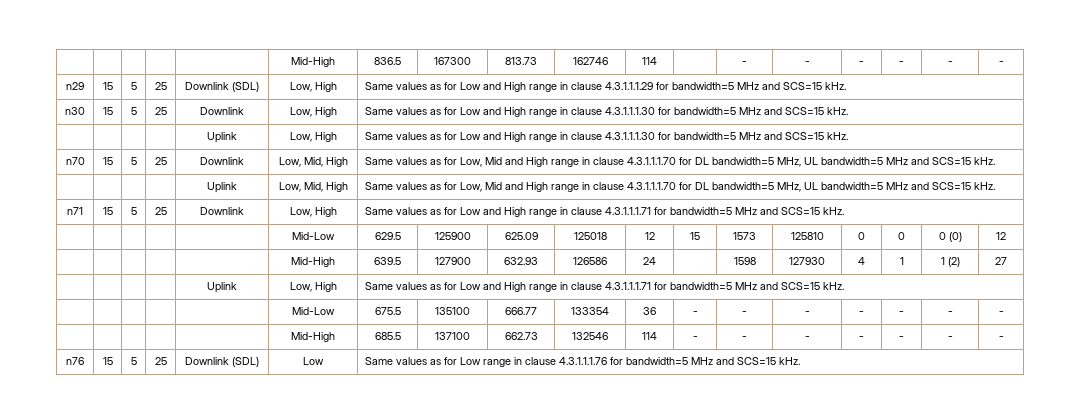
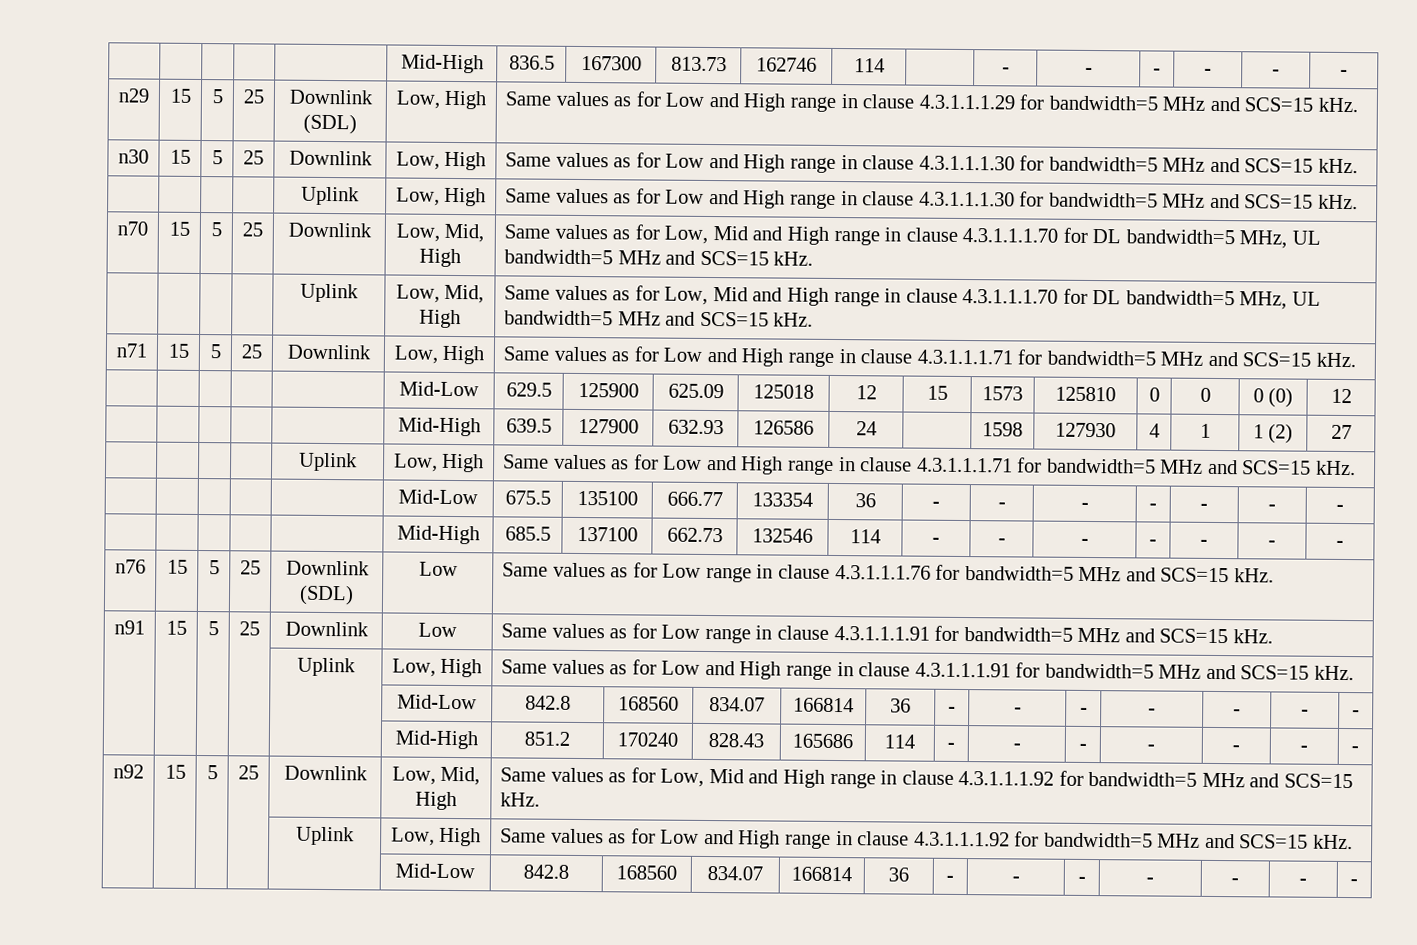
(801, 361) none -> [114,620,145,635] [165,620,187,635] [207,621,219,636] [239,621,260,636] [284,621,369,637] [417,622,457,638] [501,623,1273,644] [297,657,356,677] [391,658,483,678] [501,659,1354,681] [397,694,477,710] [525,695,571,710] [618,696,679,711] [709,697,765,712] [793,697,854,713] [890,698,911,713] [948,706,956,713] [1013,707,1022,714] [1079,707,1088,714] [1148,708,1156,715] [1233,709,1241,716] [1301,709,1309,716] [1352,710,1360,717] [394,730,478,750] [524,731,570,746] [617,732,678,747] [708,733,764,748] [792,733,853,749] [884,734,915,749] [947,742,955,749] [1012,743,1021,750] [1078,743,1087,750] [1147,744,1155,751] [1232,745,1240,752] [1300,745,1308,752] [1351,746,1359,753] [113,764,144,779] [164,764,186,779] [206,765,218,780] [238,765,259,780] [283,765,368,781] [391,766,481,786] [415,791,457,811] [500,767,1353,789] [500,792,541,807] [296,826,355,846] [390,827,482,847] [500,828,1353,850] [395,863,475,879] [523,864,569,879] [616,865,677,880] [707,866,763,881] [791,866,852,882] [888,867,909,882] [946,875,954,882] [1011,876,1020,883] [1077,876,1086,883] [1146,877,1154,884] [1231,878,1239,885] [1299,878,1307,885] [1350,879,1358,886] // n91 | 15 | 5 | 25 | Downlink | Low | Same values as for Low range in clause 4.3.1.1.1.91 for bandwidth=5 MHz and SCS=15 kHz. // | | | | Uplink | Low, High | Same values as for Low and High range in clause 4.3.1.1.1.91 for bandwidth=5 MHz and SCS=15 kHz. // | | | | | Mid-Low | 842.8 | 168560 | 834.07 | 166814 | 36 | - | - | - | - | - | - | - // | | | | | Mid-High | 851.2 | 170240 | 828.43 | 165686 | 114 | - | - | - | - | - | - | - // n92 | 15 | 5 | 25 | Downlink | Low, Mid, High | Same values as for Low, Mid and High range in clause 4.3.1.1.1.92 for bandwidth=5 MHz and SCS=15 kHz. // | | | | Uplink | Low, High | Same values as for Low and High range in clause 4.3.1.1.1.92 for bandwidth=5 MHz and SCS=15 kHz. // | | | | | Mid-Low | 842.8 | 168560 | 834.07 | 166814 | 36 | - | - | - | - | - | - | -

